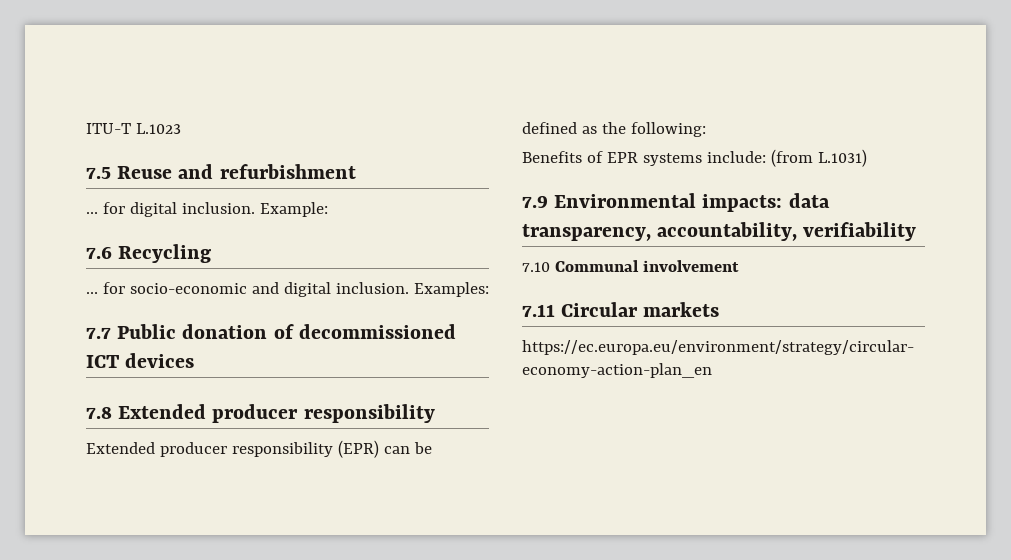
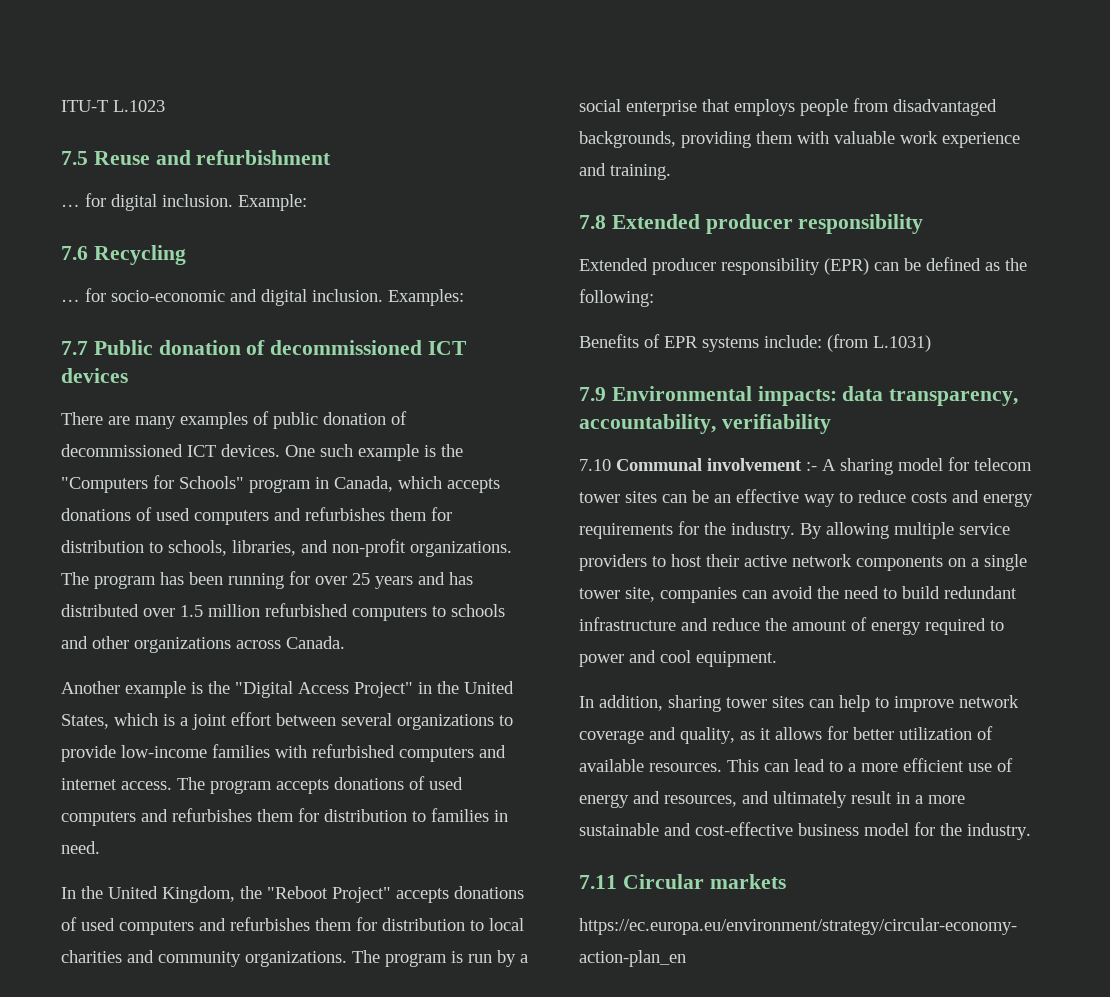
(195, 360) none -> [61,411,407,429] [61,444,463,461] [61,475,500,493] [61,507,452,525] [61,539,512,557] [61,571,473,589] [61,603,505,621] [61,636,345,653] [61,681,514,698] [61,712,513,730] [61,744,506,762] [61,776,463,794] [61,808,508,826] [61,841,100,854] [61,886,524,903] [61,917,524,935] [61,950,528,967] [579,98,997,116] [579,131,1020,148] [579,163,671,180] // There are many examples of public donation of decommissioned ICT devices. One such example is the "Computers for Schools" program in Canada, which accepts donations of used computers and refurbishes them for distribution to schools, libraries, and non-profit organizations. The program has been running for over 25 years and has distributed over 1.5 million refurbished computers to schools and other organizations across Canada. // Another example is the "Digital Access Project" in the United States, which is a joint effort between several organizations to provide low-income families with refurbished computers and internet access. The program accepts donations of used computers and refurbishes them for distribution to families in need. // In the United Kingdom, the "Reboot Project" accepts donations of used computers and refurbishes them for distribution to local charities and community organizations. The program is run by a social enterprise that employs people from disadvantaged backgrounds, providing them with valuable work experience and training.
(739, 266) none -> [806,457,1032,475] [579,489,1033,507] [579,521,1010,539] [579,554,1027,571] [579,586,1017,603] [579,617,1004,635] [579,650,777,667] [579,695,1019,712] [579,726,993,744] [579,758,1013,772] [579,791,965,808] [579,822,1031,840] :- A sharing model for telecom tower sites can be an effective way to reduce costs and energy requirements for the industry. By allowing multiple service providers to host their active network components on a single tower site, companies can avoid the need to build redundant infrastructure and reduce the amount of energy required to power and cool equipment. // In addition, sharing tower sites can help to improve network coverage and quality, as it allows for better utilization of available resources. This can lead to a more efficient use of energy and resources, and ultimately result in a more sustainable and cost-effective business model for the industry.

